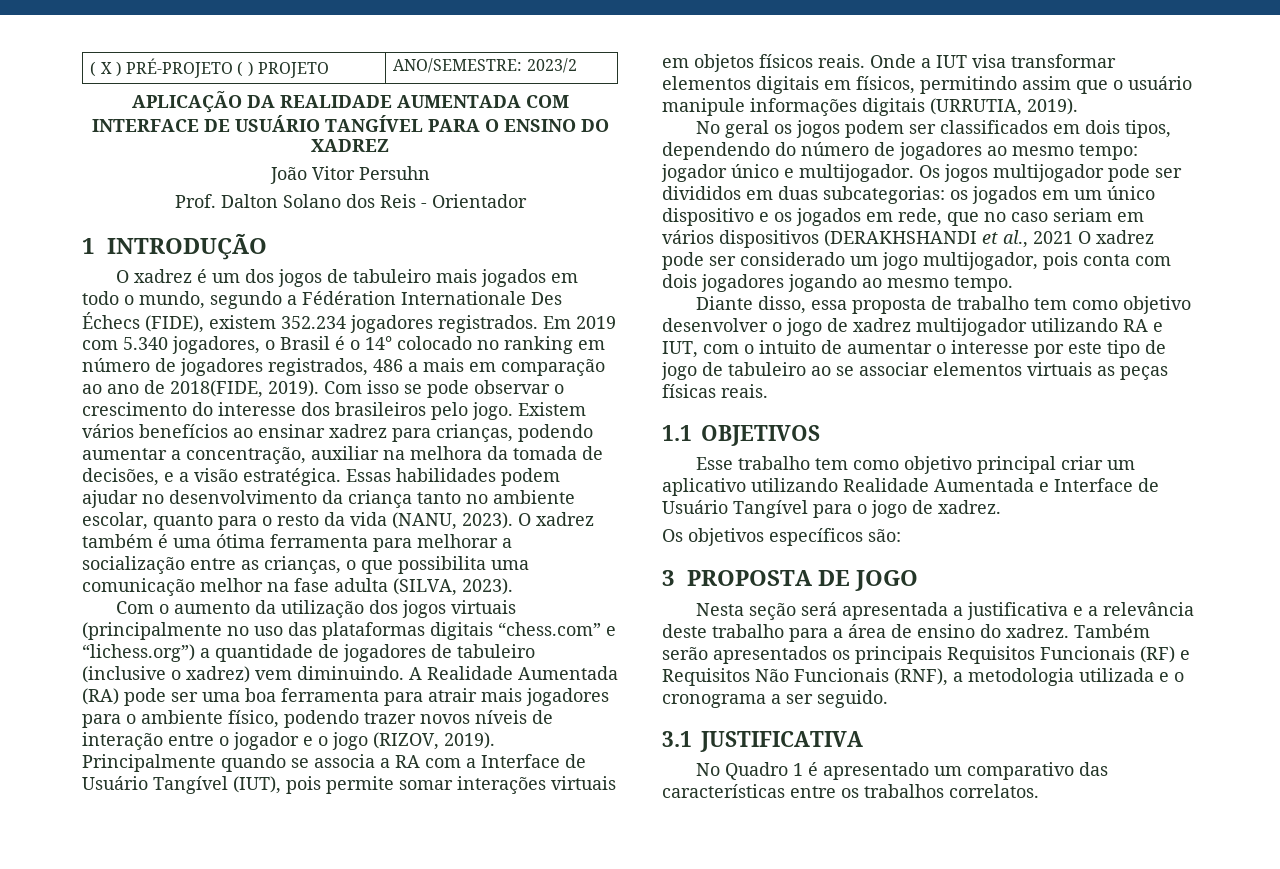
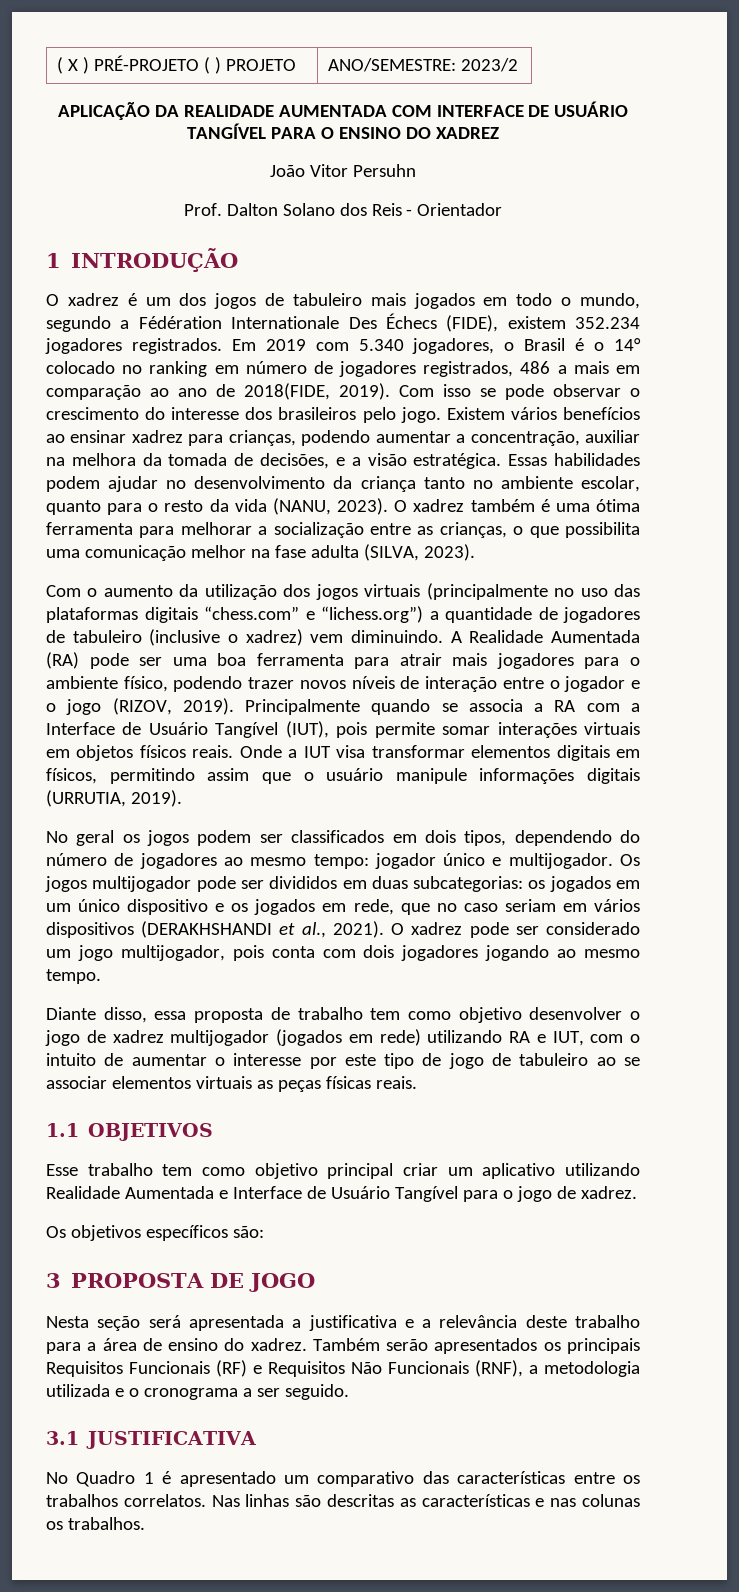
[1033,231,1073,244] 2021 -> [332,921,384,938] 2021).
(1027, 327) none -> [276,1029,421,1046] (jogados em rede)
(1039, 791) none -> [211,1494,640,1507] [46,1517,145,1530] Nas linhas são descritas as características e nas colunas os trabalhos.

